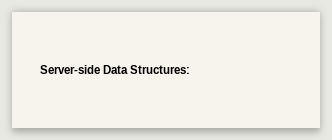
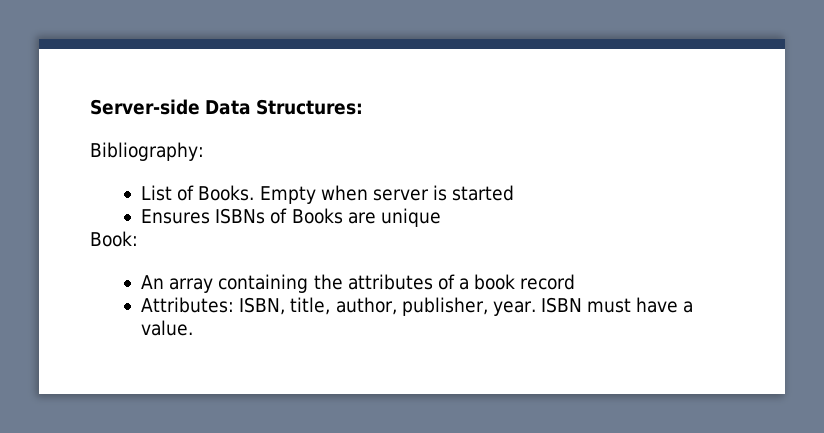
(191, 69) none -> [90,142,204,161] [141,185,515,204] [141,208,441,227] [90,231,138,247] [141,274,576,293] [141,297,694,316] [141,320,194,336] // Bibliography: // List of Books. Empty when server is started // Ensures ISBNs of Books are unique // Book: // An array containing the attributes of a book record // Attributes: ISBN, title, author, publisher, year. ISBN must have a value.

